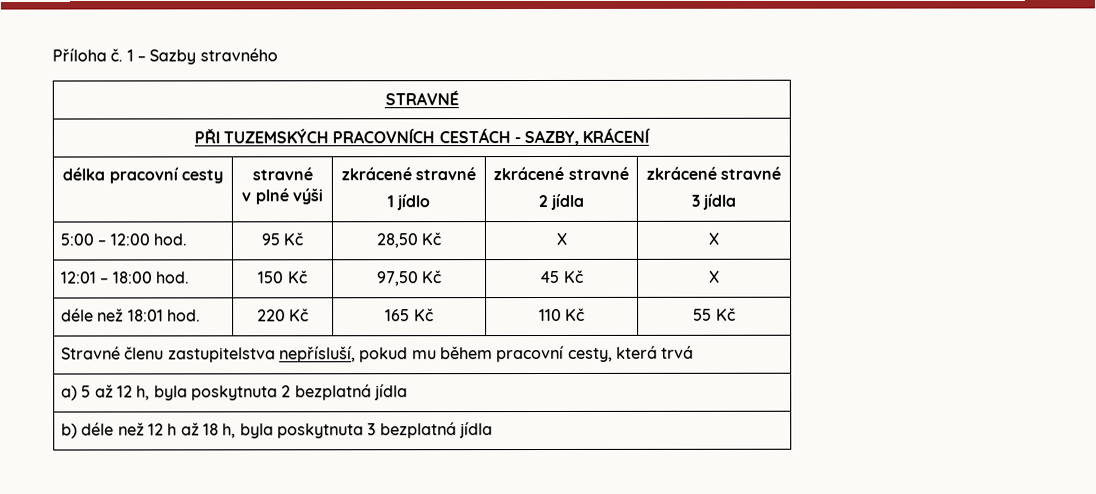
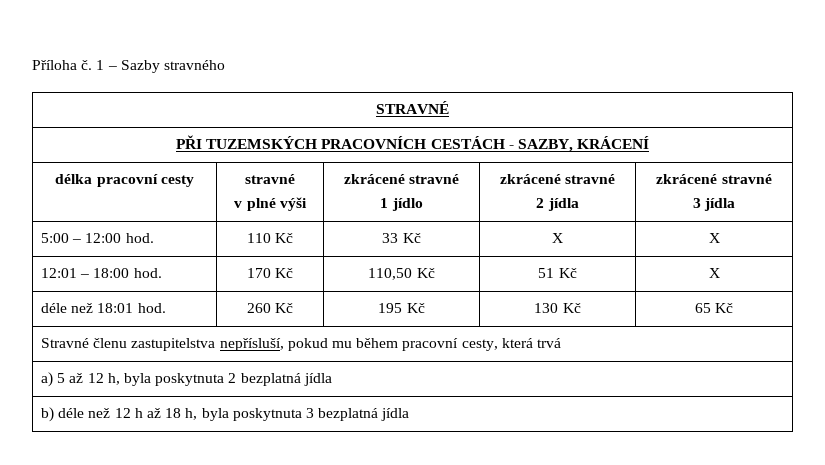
[260,232,304,246] [375,233,419,249] 95 Kč | 28,50 -> [246,233,294,243] [382,233,399,243] 110 Kč | 33
[258,270,308,284] [376,270,443,287] [540,270,561,284] 150 Kč | 97,50 Kč | 45 -> [246,268,294,278] [368,268,435,280] [538,268,555,278] 170 Kč | 110,50 Kč | 51
[256,308,310,322] [385,308,434,322] [538,307,586,322] [693,308,713,321] 220 Kč | 165 Kč | 110 Kč | 55 -> [246,303,294,313] [378,303,425,313] [534,303,581,313] [694,303,711,313] 260 Kč | 195 Kč | 130 Kč | 65

